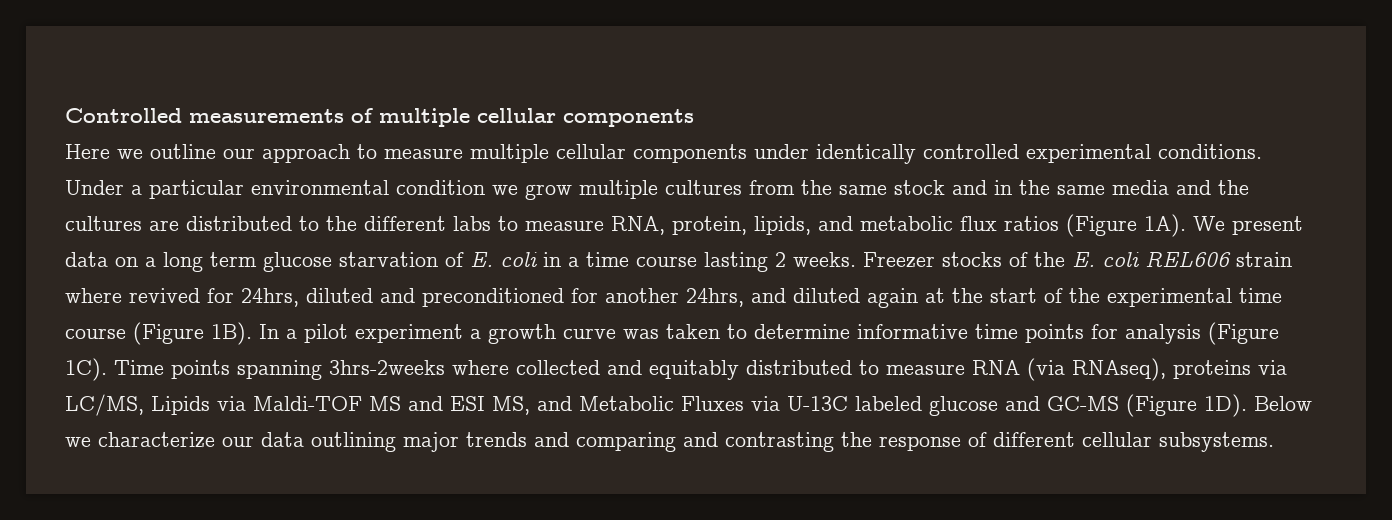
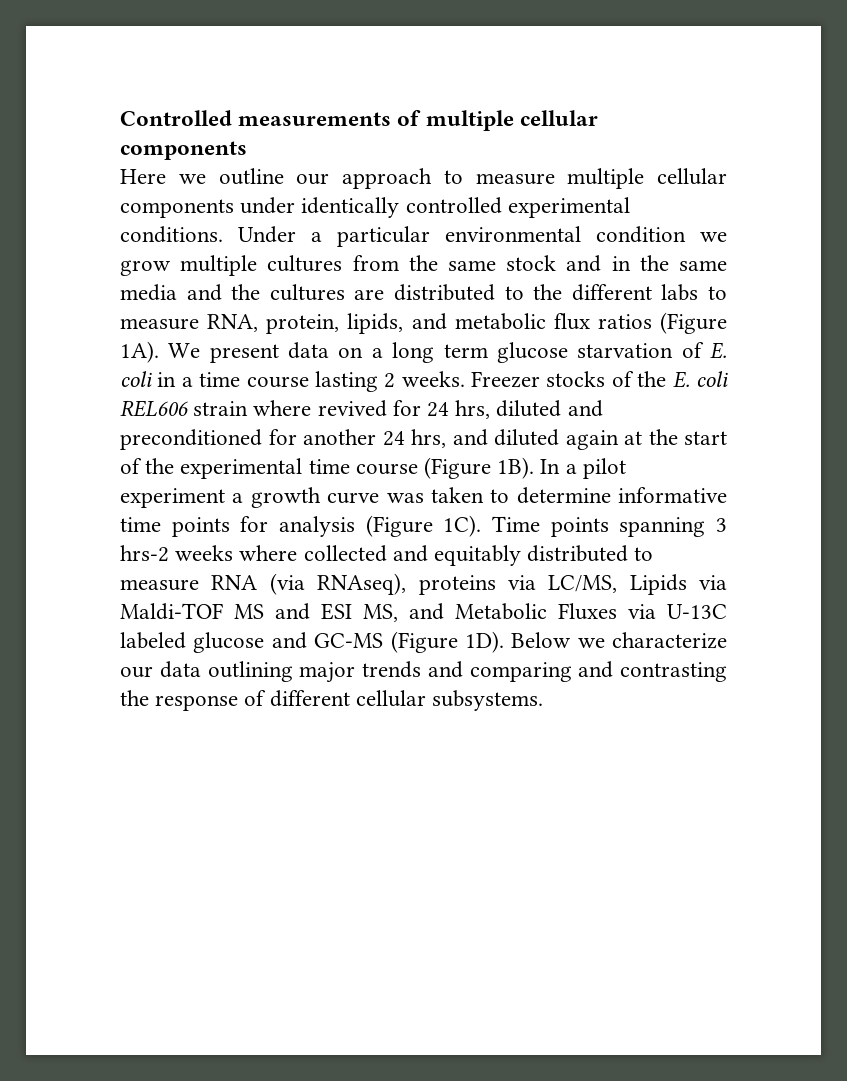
[241,288,299,307] 24hrs, -> [427,400,491,419] 24 hrs,
[686,288,744,307] 24hrs, -> [382,429,446,448] 24 hrs,
[329,360,445,375] 3hrs-2weeks -> [715,518,727,532] [120,545,234,562] 3 hrs-2 weeks

